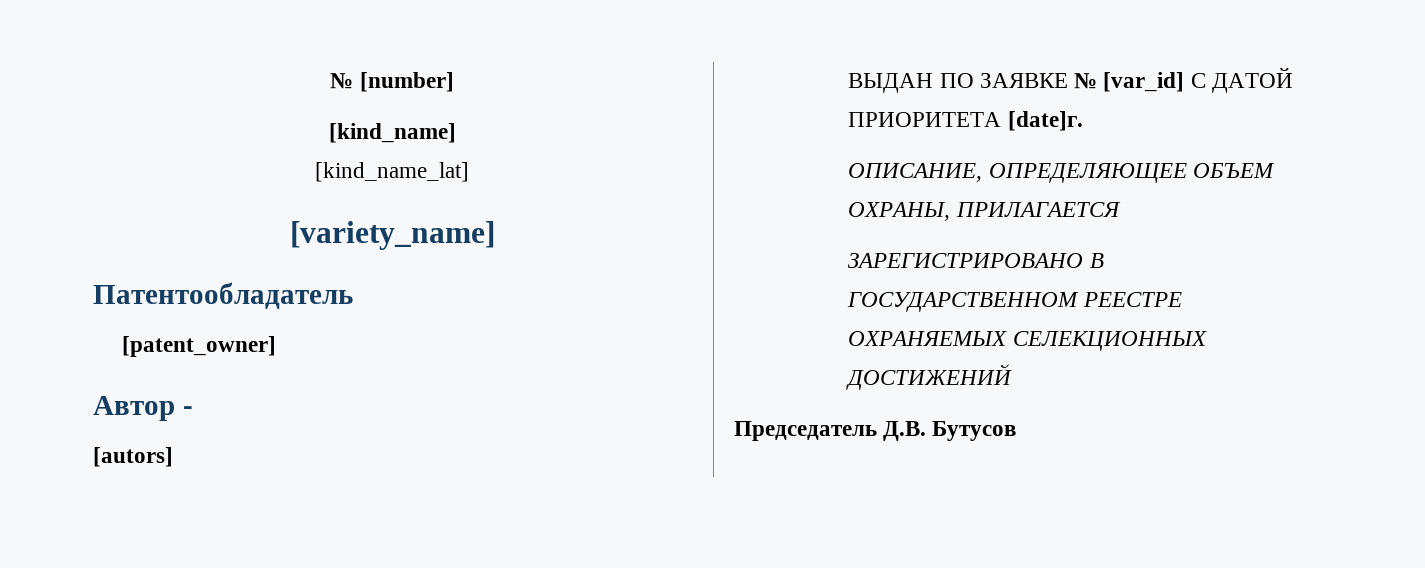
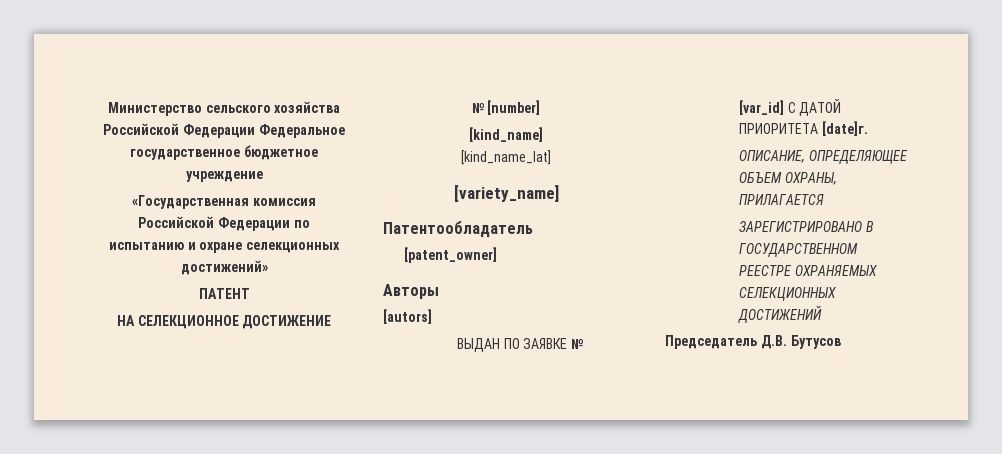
(330, 81) none -> [107,101,341,116] [103,123,345,138] [130,145,318,160] [185,171,263,182] [132,195,316,209] [138,216,310,231] [108,242,341,253] [180,260,268,275] [198,288,250,299] [116,315,332,329] Министерство сельского хозяйства Российской Федерации Федеральное государственное бюджетное учреждение // «Государственная комиссия Российской Федерации по испытанию и охране селекционных достижений» // ПАТЕНТ // НА СЕЛЕКЦИОННОЕ ДОСТИЖЕНИЕ //
[93,396,193,421] Автор - -> [383,284,439,299] Авторы

